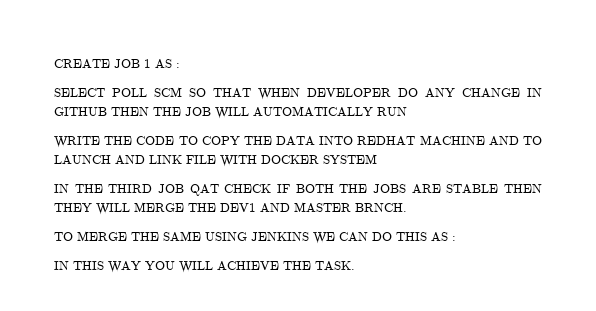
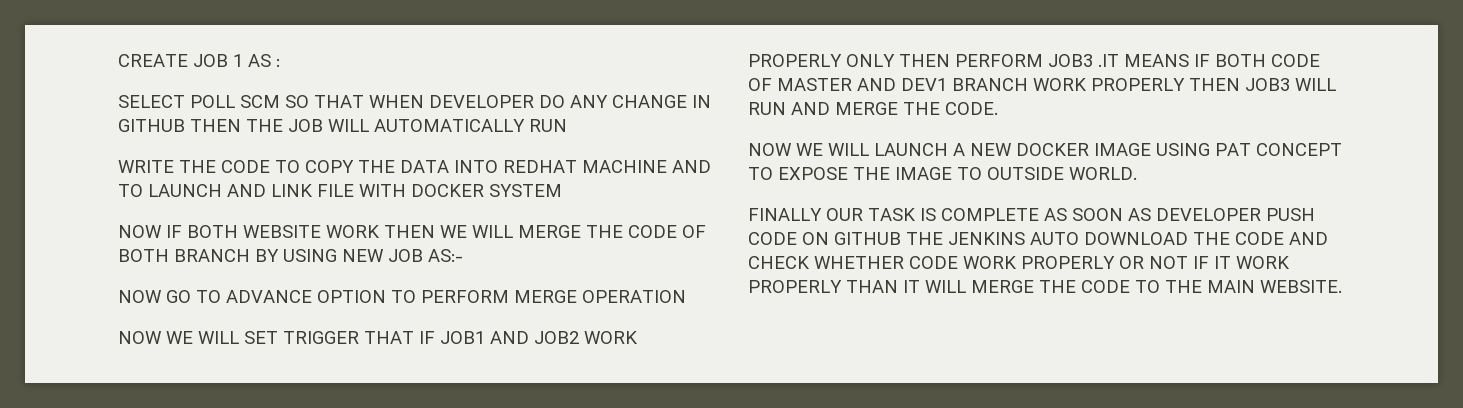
[54,184,542,196] [54,202,407,215] [54,231,456,244] [54,261,355,273] IN THE THIRD JOB QAT CHECK IF BOTH THE JOBS ARE STABLE THEN THEY WILL MERGE THE DEV1 AND MASTER BRNCH. // TO MERGE THE SAME USING JENKINS WE CAN DO THIS AS : // IN THIS WAY YOU WILL ACHIEVE THE TASK. -> [118,225,706,238] [118,249,463,262] [118,290,686,303] [118,331,638,344] [748,54,1320,67] [748,78,1336,91] [748,102,998,115] [748,143,1342,156] [748,167,1137,180] [748,208,1315,221] [748,232,1328,245] [748,256,1290,269] [748,280,1342,293] NOW IF BOTH WEBSITE WORK THEN WE WILL MERGE THE CODE OF BOTH BRANCH BY USING NEW JOB AS:- // NOW GO TO ADVANCE OPTION TO PERFORM MERGE OPERATION // NOW WE WILL SET TRIGGER THAT IF JOB1 AND JOB2 WORK PROPERLY ONLY THEN PERFORM JOB3 .IT MEANS IF BOTH CODE OF MASTER AND DEV1 BRANCH WORK PROPERLY THEN JOB3 WILL RUN AND MERGE THE CODE. // NOW WE WILL LAUNCH A NEW DOCKER IMAGE USING PAT CONCEPT TO EXPOSE THE IMAGE TO OUTSIDE WORLD. // FINALLY OUR TASK IS COMPLETE AS SOON AS DEVELOPER PUSH CODE ON GITHUB THE JENKINS AUTO DOWNLOAD THE CODE AND CHECK WHETHER CODE WORK PROPERLY OR NOT IF IT WORK PROPERLY THAN IT WILL MERGE THE CODE TO THE MAIN WEBSITE.

